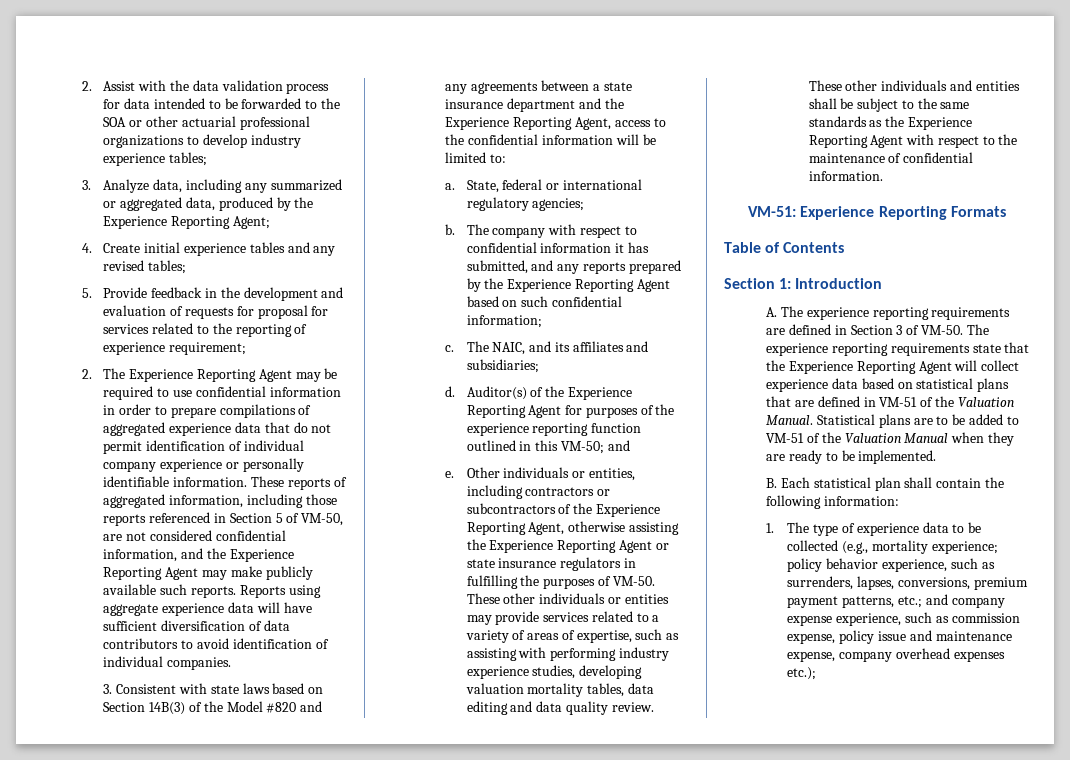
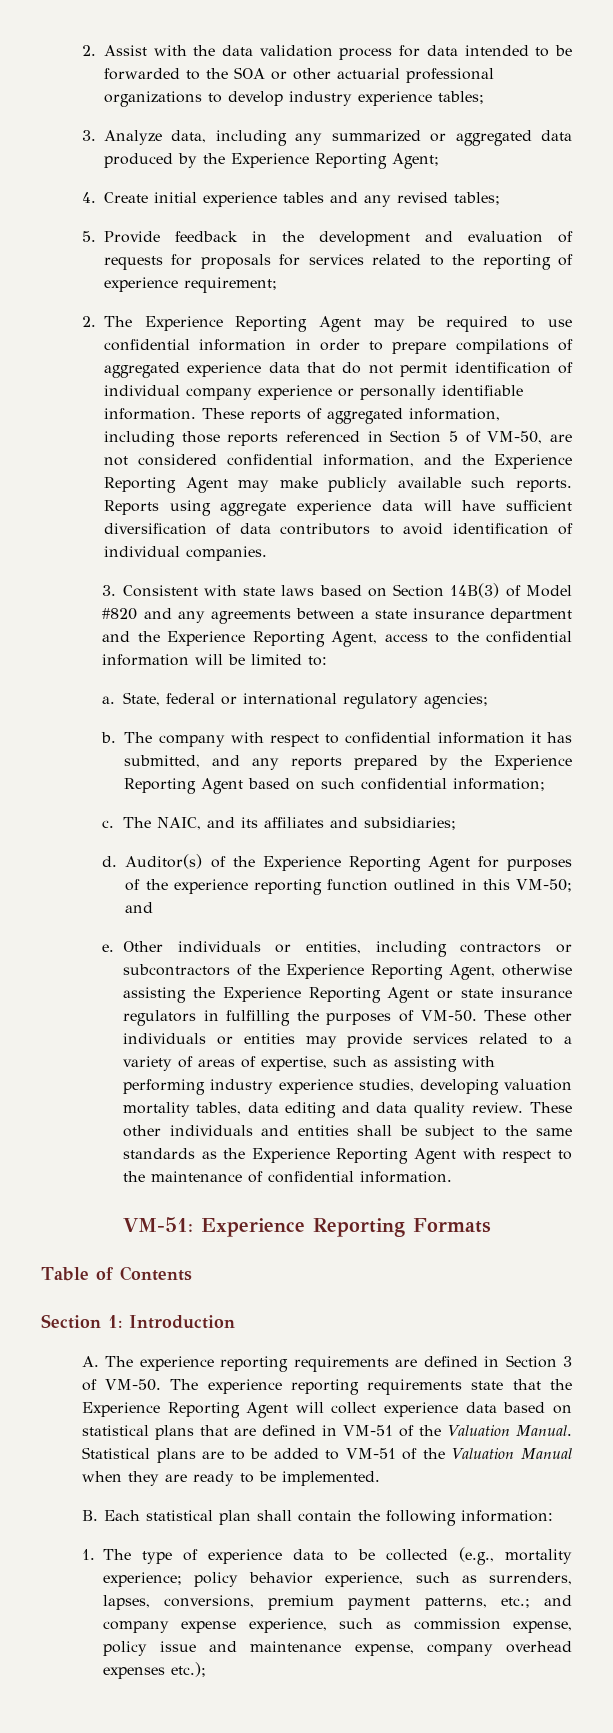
[185,197,215,211] data, -> [541,130,572,141] data
[257,305,308,319] proposal -> [200,254,271,269] proposals
[203,701,223,712] the -> (521, 591) none

